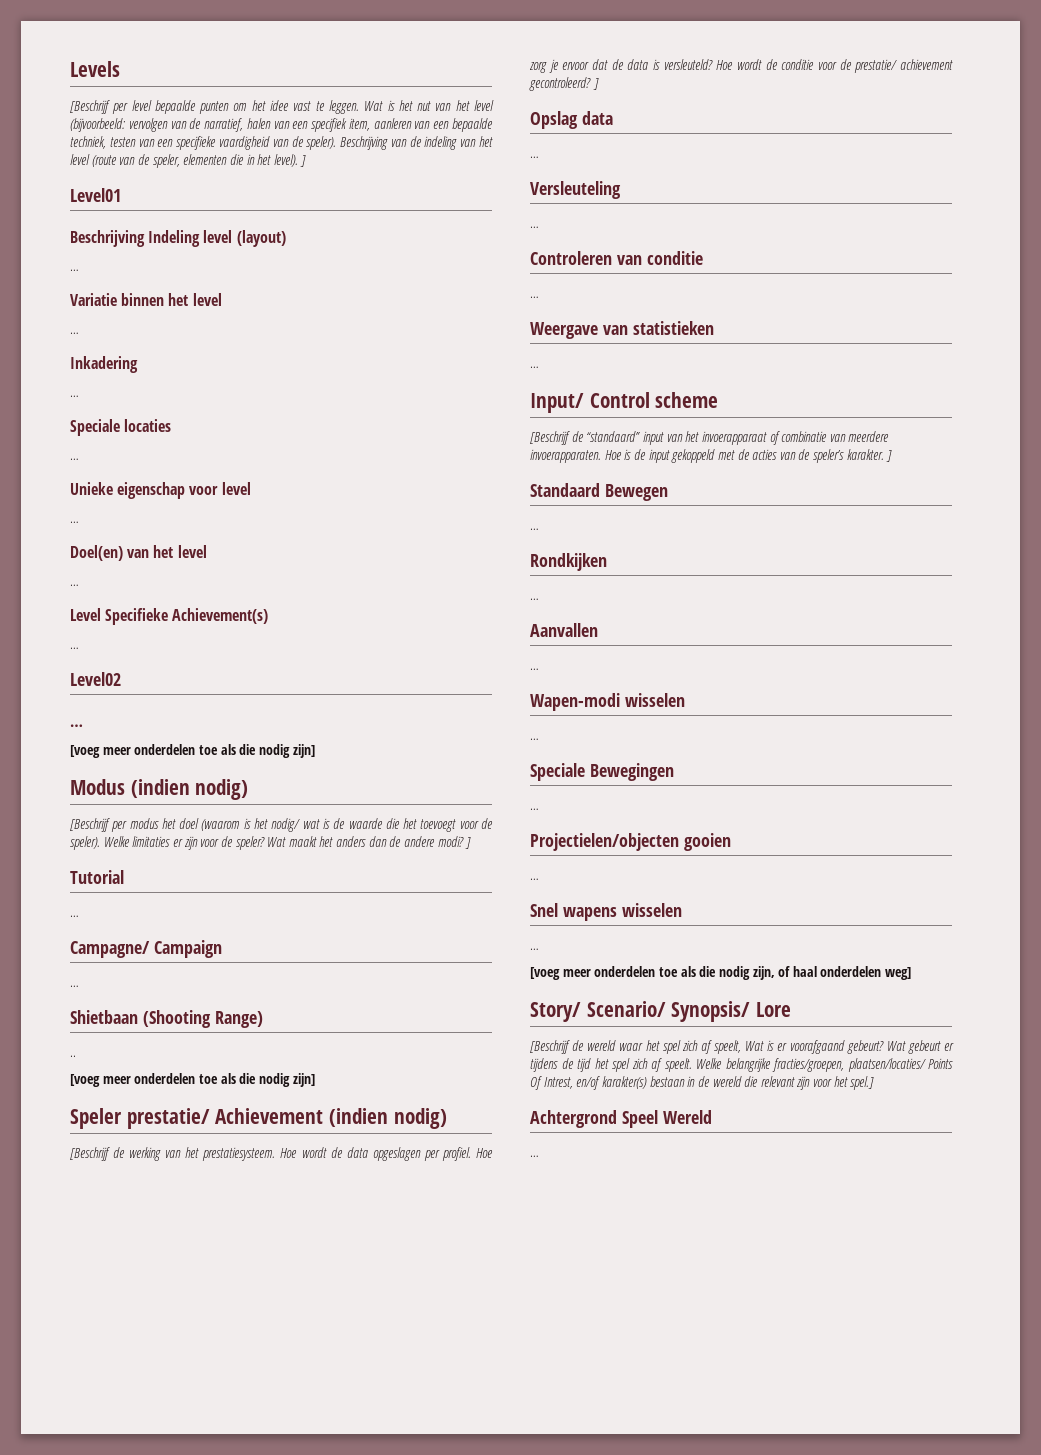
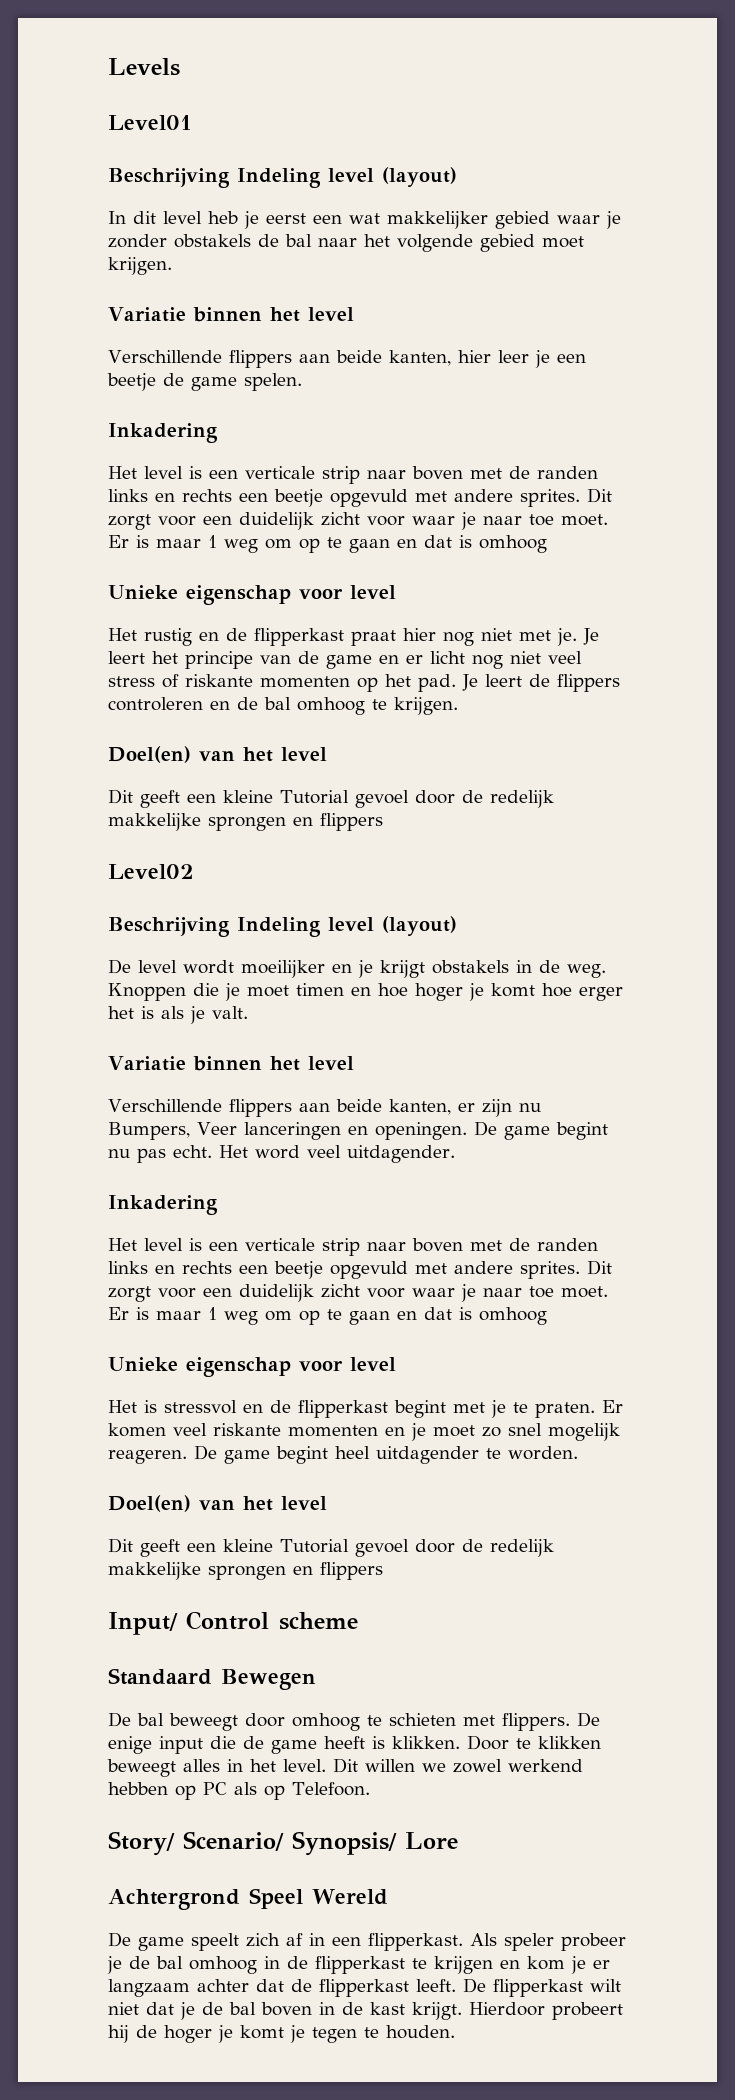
[70,100,495,114] [70,118,494,132] [70,136,493,150] [70,154,307,168] // [Beschrijf per level bepaalde punten om het idee vast te leggen. Wat is het nut van het level (bijvoorbeeld: vervolgen van de narratief, halen van een specifiek item, aanleren van een bepaalde techniek, testen van een specifieke vaardigheid van de speler). Beschrijving van de indeling van het level (route van de speler, elementen die in het level). ] -> (180, 67) none
[70,269,79,271] [70,293,222,306] [70,332,79,334] [70,356,138,373] [70,395,79,397] [70,419,172,436] [70,458,79,460] [70,482,251,499] [70,521,79,523] [70,545,207,561] [70,584,79,586] [70,608,269,625] [70,647,79,649] [70,672,121,686] [70,724,83,727] [70,744,315,758] [70,779,249,800] [70,818,494,832] [70,836,472,850] [70,870,124,884] [70,915,79,917] [70,940,222,958] [70,985,79,987] [70,1010,263,1028] [70,1055,76,1057] [70,1073,315,1087] [70,1108,447,1129] [70,1147,494,1161] [529,59,953,73] [529,77,599,91] [530,111,613,129] [530,156,539,158] [530,181,621,199] [530,226,539,228] [530,251,703,265] [530,296,539,298] [530,321,714,339] [530,366,539,368] [530,392,719,413] [530,431,890,445] [530,449,893,463] [530,483,668,501] [530,528,539,530] [530,553,607,571] [530,598,539,600] [530,623,598,637] [530,668,539,670] [530,693,685,711] [530,738,539,740] [530,763,674,781] [530,808,539,810] [530,833,731,851] [530,878,539,880] [530,903,682,921] [530,948,539,950] [530,966,912,980] [530,1001,792,1022] [530,1040,954,1054] [530,1058,953,1072] [530,1076,875,1090] [530,1110,712,1128] [530,1155,539,1157] … // Variatie binnen het level // … // Inkadering // … // Speciale locaties // … // Unieke eigenschap voor level // … // Doel(en) van het level // … // Level Specifieke Achievement(s) // … // Level02 // … // [voeg meer onderdelen toe als die nodig zijn] // Modus (indien nodig) // [Beschrijf per modus het doel (waarom is het nodig/ wat is de waarde die het toevoegt voor de speler). Welke limitaties er zijn voor de speler? Wat maakt het anders dan de andere modi? ] // Tutorial // … // Campagne/ Campaign // … // Shietbaan (Shooting Range) // .. // [voeg meer onderdelen toe als die nodig zijn] // Speler prestatie/ Achievement (indien nodig) // [Beschrijf de werking van het prestatiesysteem. Hoe wordt de data opgeslagen per profiel. Hoe zorg je ervoor dat de data is versleuteld? Hoe wordt de conditie voor de prestatie/ achievement gecontroleerd? ] // Opslag data // … // Versleuteling // … // Controleren van conditie // … // Weergave van statistieken // … // Input/ Control scheme // [Beschrijf de “standaard” input van het invoerapparaat of combinatie van meerdere invoerapparaten. Hoe is de input gekoppeld met de acties van de speler’s karakter. ] // Standaard Bewegen // … // Rondkijken // … // Aanvallen // … // Wapen-modi wisselen // … // Speciale Bewegingen // … // Projectielen/objecten gooien // … // Snel wapens wisselen // … // [voeg meer onderdelen toe als die nodig zijn, of haal onderdelen weg] // Story/ Scenario/ Synopsis/ Lore // [Beschrijf de wereld waar het spel zich af speelt, Wat is er voorafgaand gebeurt? Wat gebeurt er tijdens de tijd het spel zich af speelt. Welke belangrijke fracties/groepen, plaatsen/locaties/ Points Of Intrest, en/of karakter(s) bestaan in de wereld die relevant zijn voor het spel.] // Achtergrond Speel Wereld // … -> [108,211,621,229] [108,234,584,252] [108,257,172,275] [108,307,354,322] [108,350,586,368] [107,373,302,391] [108,423,218,443] [108,466,598,484] [108,488,612,507] [108,512,608,530] [108,535,547,553] [108,585,396,605] [108,628,599,646] [108,651,582,669] [108,674,620,692] [108,697,458,715] [108,746,327,763] [108,789,554,808] [108,813,383,831] [108,864,193,879] [108,916,457,937] [108,959,606,978] [108,983,623,1001] [108,1006,248,1024] [108,1056,354,1071] [108,1099,541,1117] [108,1121,608,1140] [108,1145,455,1163] [108,1195,218,1215] [108,1238,598,1256] [108,1260,612,1279] [108,1284,608,1302] [108,1307,547,1325] [108,1357,396,1377] [108,1400,623,1418] [108,1423,620,1441] [108,1445,578,1464] [108,1495,327,1512] [108,1538,554,1557] [108,1562,383,1580] [108,1611,358,1635] [108,1668,316,1690] [108,1712,600,1731] [108,1735,601,1754] [107,1758,583,1777] [108,1782,370,1800] [108,1831,458,1856] [108,1888,388,1910] [108,1932,626,1951] [107,1956,610,1974] [108,1978,621,1997] [108,2002,623,2020] [108,2025,455,2043] In dit level heb je eerst een wat makkelijker gebied waar je zonder obstakels de bal naar het volgende gebied moet krijgen. // Variatie binnen het level // Verschillende flippers aan beide kanten, hier leer je een beetje de game spelen. // Inkadering // Het level is een verticale strip naar boven met de randen links en rechts een beetje opgevuld met andere sprites. Dit zorgt voor een duidelijk zicht voor waar je naar toe moet. Er is maar 1 weg om op te gaan en dat is omhoog // Unieke eigenschap voor level // Het rustig en de flipperkast praat hier nog niet met je. Je leert het principe van de game en er licht nog niet veel stress of riskante momenten op het pad. Je leert de flippers controleren en de bal omhoog te krijgen. // Doel(en) van het level // Dit geeft een kleine Tutorial gevoel door de redelijk makkelijke sprongen en flippers // Level02 // Beschrijving Indeling level (layout) // De level wordt moeilijker en je krijgt obstakels in de weg. Knoppen die je moet timen en hoe hoger je komt hoe erger het is als je valt. // Variatie binnen het level // Verschillende flippers aan beide kanten, er zijn nu Bumpers, Veer lanceringen en openingen. De game begint nu pas echt. Het word veel uitdagender. // Inkadering // Het level is een verticale strip naar boven met de randen links en rechts een beetje opgevuld met andere sprites. Dit zorgt voor een duidelijk zicht voor waar je naar toe moet. Er is maar 1 weg om op te gaan en dat is omhoog // Unieke eigenschap voor level // Het is stressvol en de flipperkast begint met je te praten. Er komen veel riskante momenten en je moet zo snel mogelijk reageren. De game begint heel uitdagender te worden. // Doel(en) van het level // Dit geeft een kleine Tutorial gevoel door de redelijk makkelijke sprongen en flippers // Input/ Control scheme // Standaard Bewegen // De bal beweegt door omhoog te schieten met flippers. De enige input die de game heeft is klikken. Door te klikken beweegt alles in het level. Dit willen we zowel werkend hebben op PC als op Telefoon. // Story/ Scenario/ Synopsis/ Lore // Achtergrond Speel Wereld // De game speelt zich af in een flipperkast. Als speler probeer je de bal omhoog in de flipperkast te krijgen en kom je er langzaam achter dat de flipperkast leeft. De flipperkast wilt niet dat je de bal boven in de kast krijgt. Hierdoor probeert hij de hoger je komt je tegen te houden.

